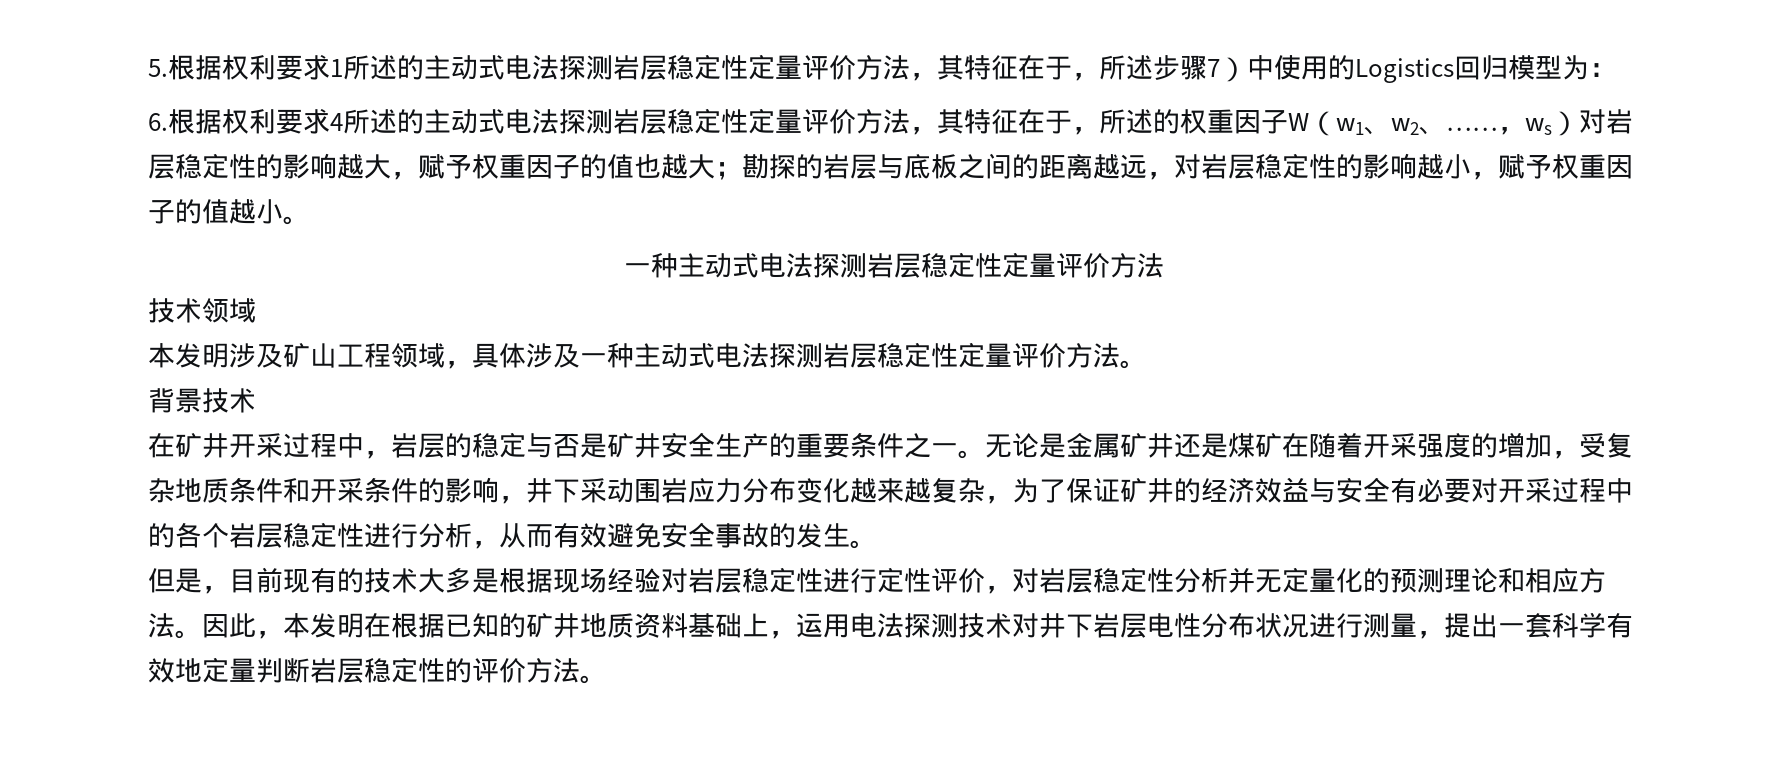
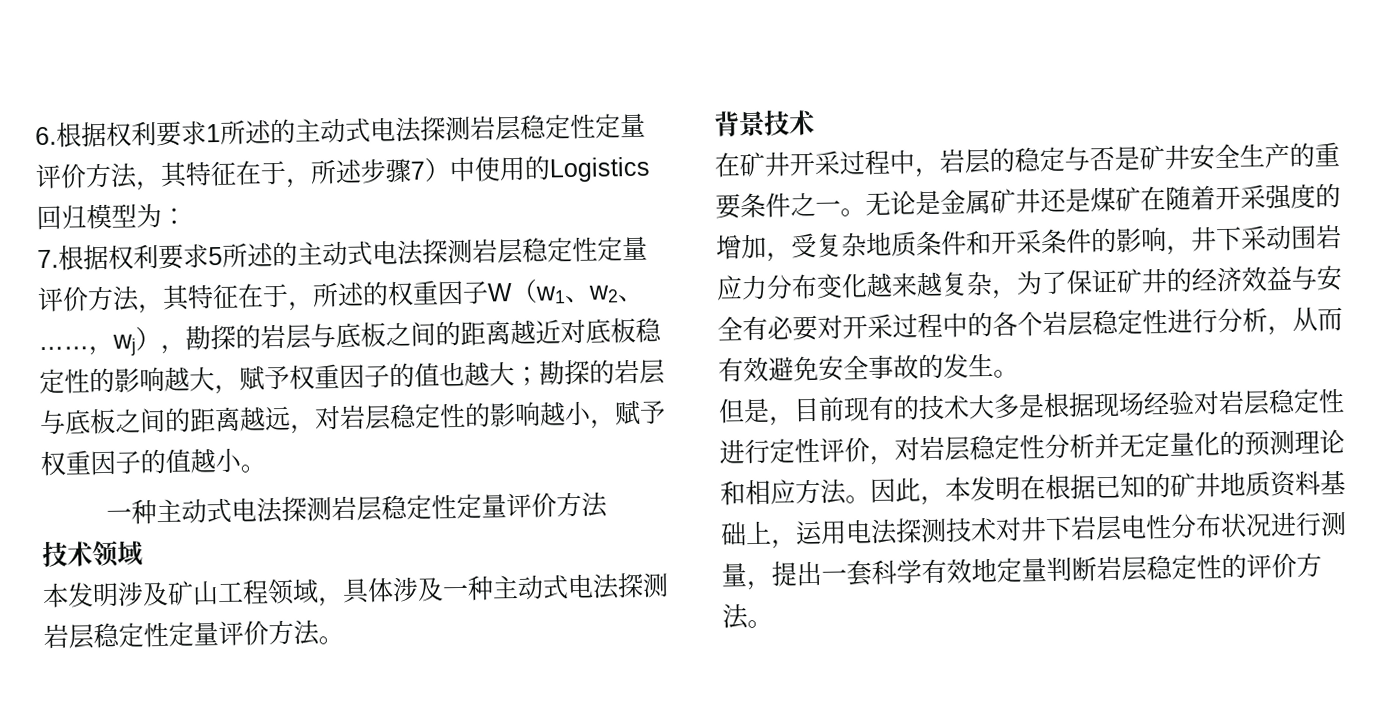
[148,59,168,77] 5. -> [35,126,57,146] 6.
[148,108,343,134] 6.根据权利要求4 -> [37,243,223,271] 7.根据权利要求5
[1525,109,1633,136] [148,154,175,179] ws）对岩层 -> [112,317,636,356] wj），勘探的岩层与底板之间的距离越近对底板

